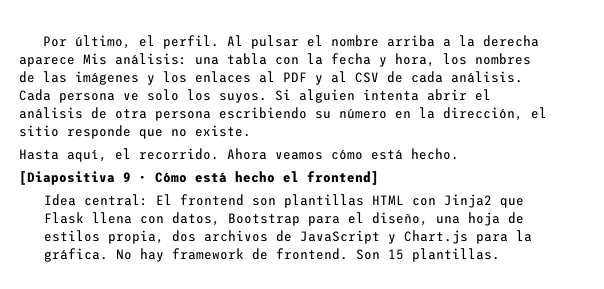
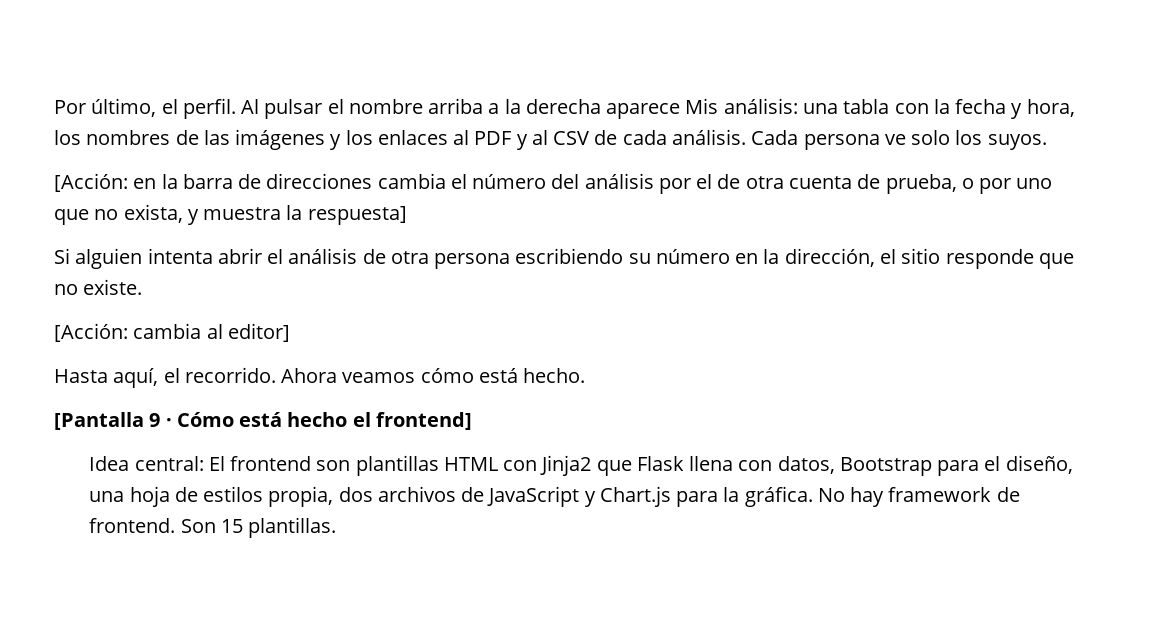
(267, 98) none -> [54,173,1053,194] [54,204,407,225] // [Acción: en la barra de direcciones cambia el número del análisis por el de otra cuenta de prueba, o por uno que no exista, y muestra la respuesta] //
(251, 131) none -> [54,323,290,342] // [Acción: cambia al editor]
[19,171,115,185] [Diapositiva -> [54,412,144,430] [Pantalla

